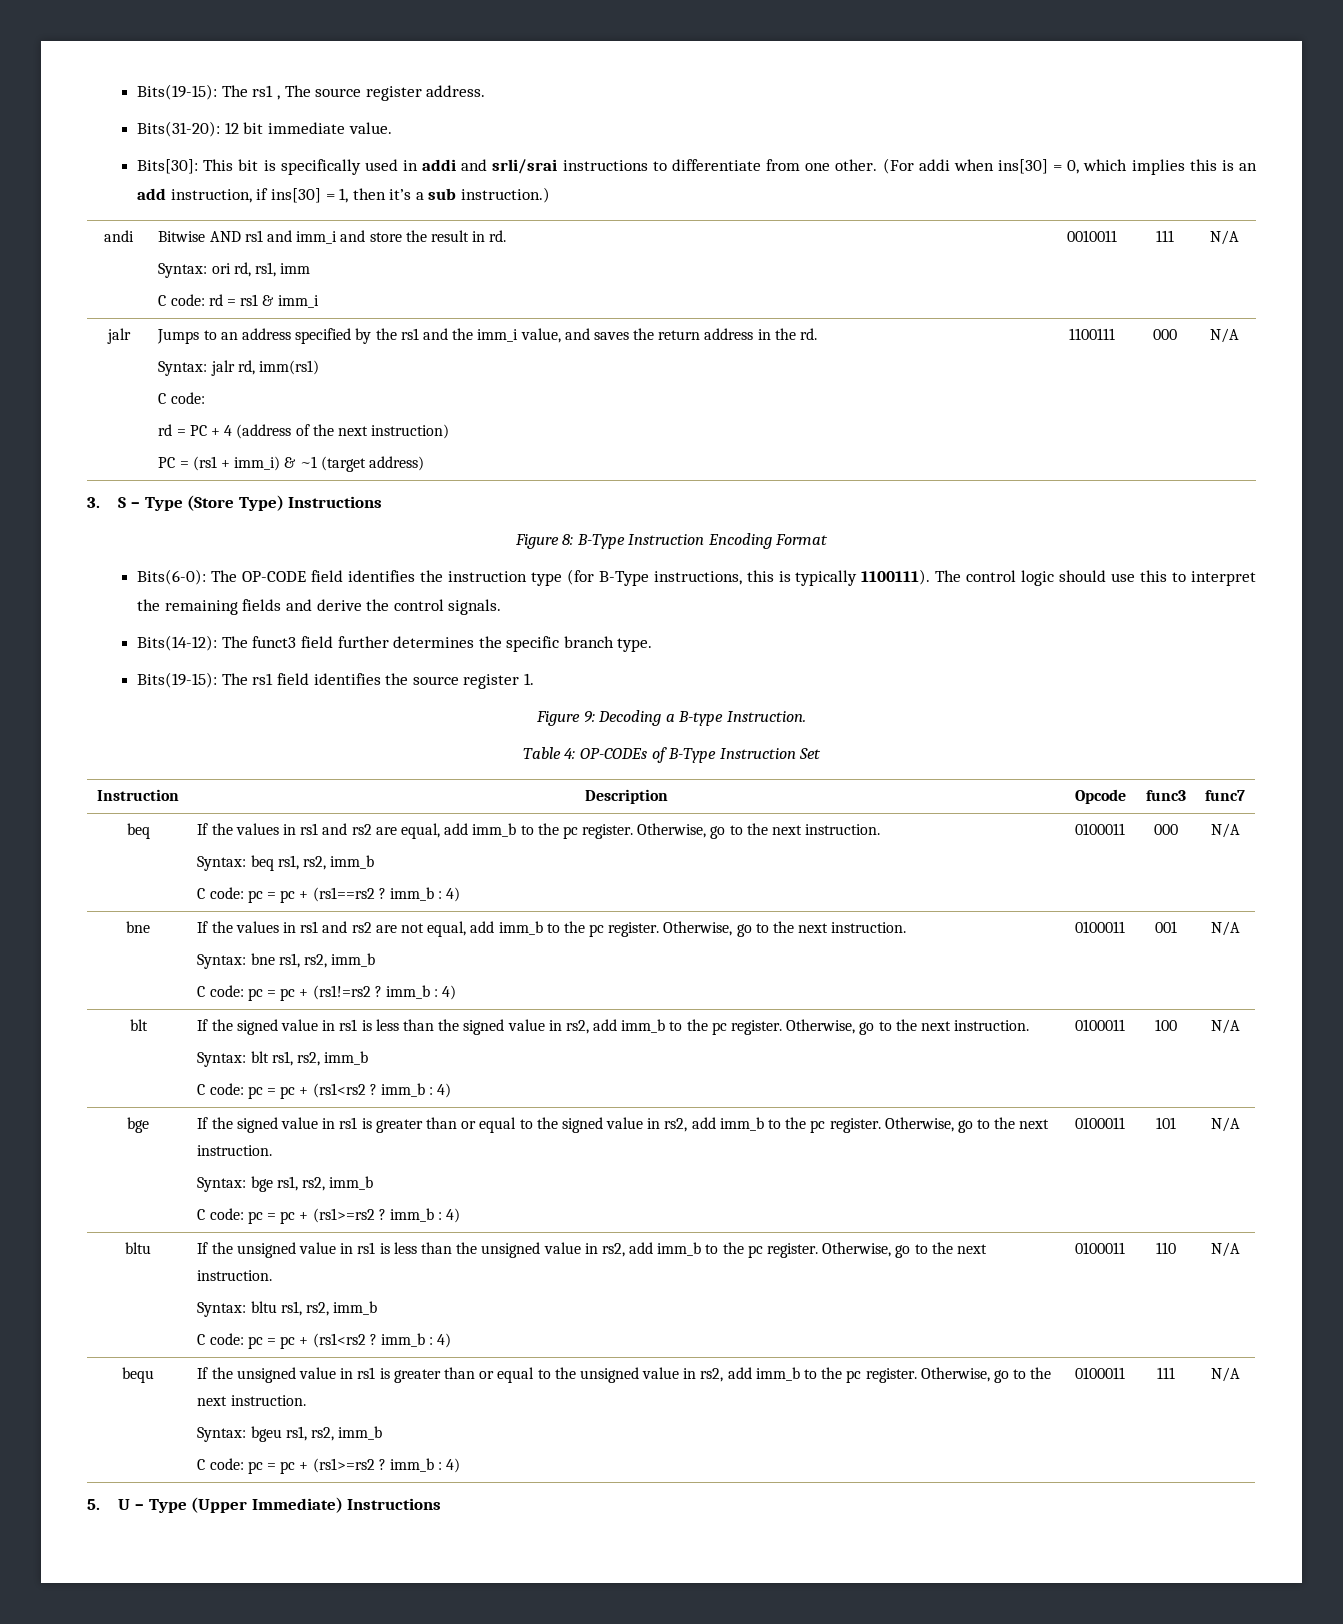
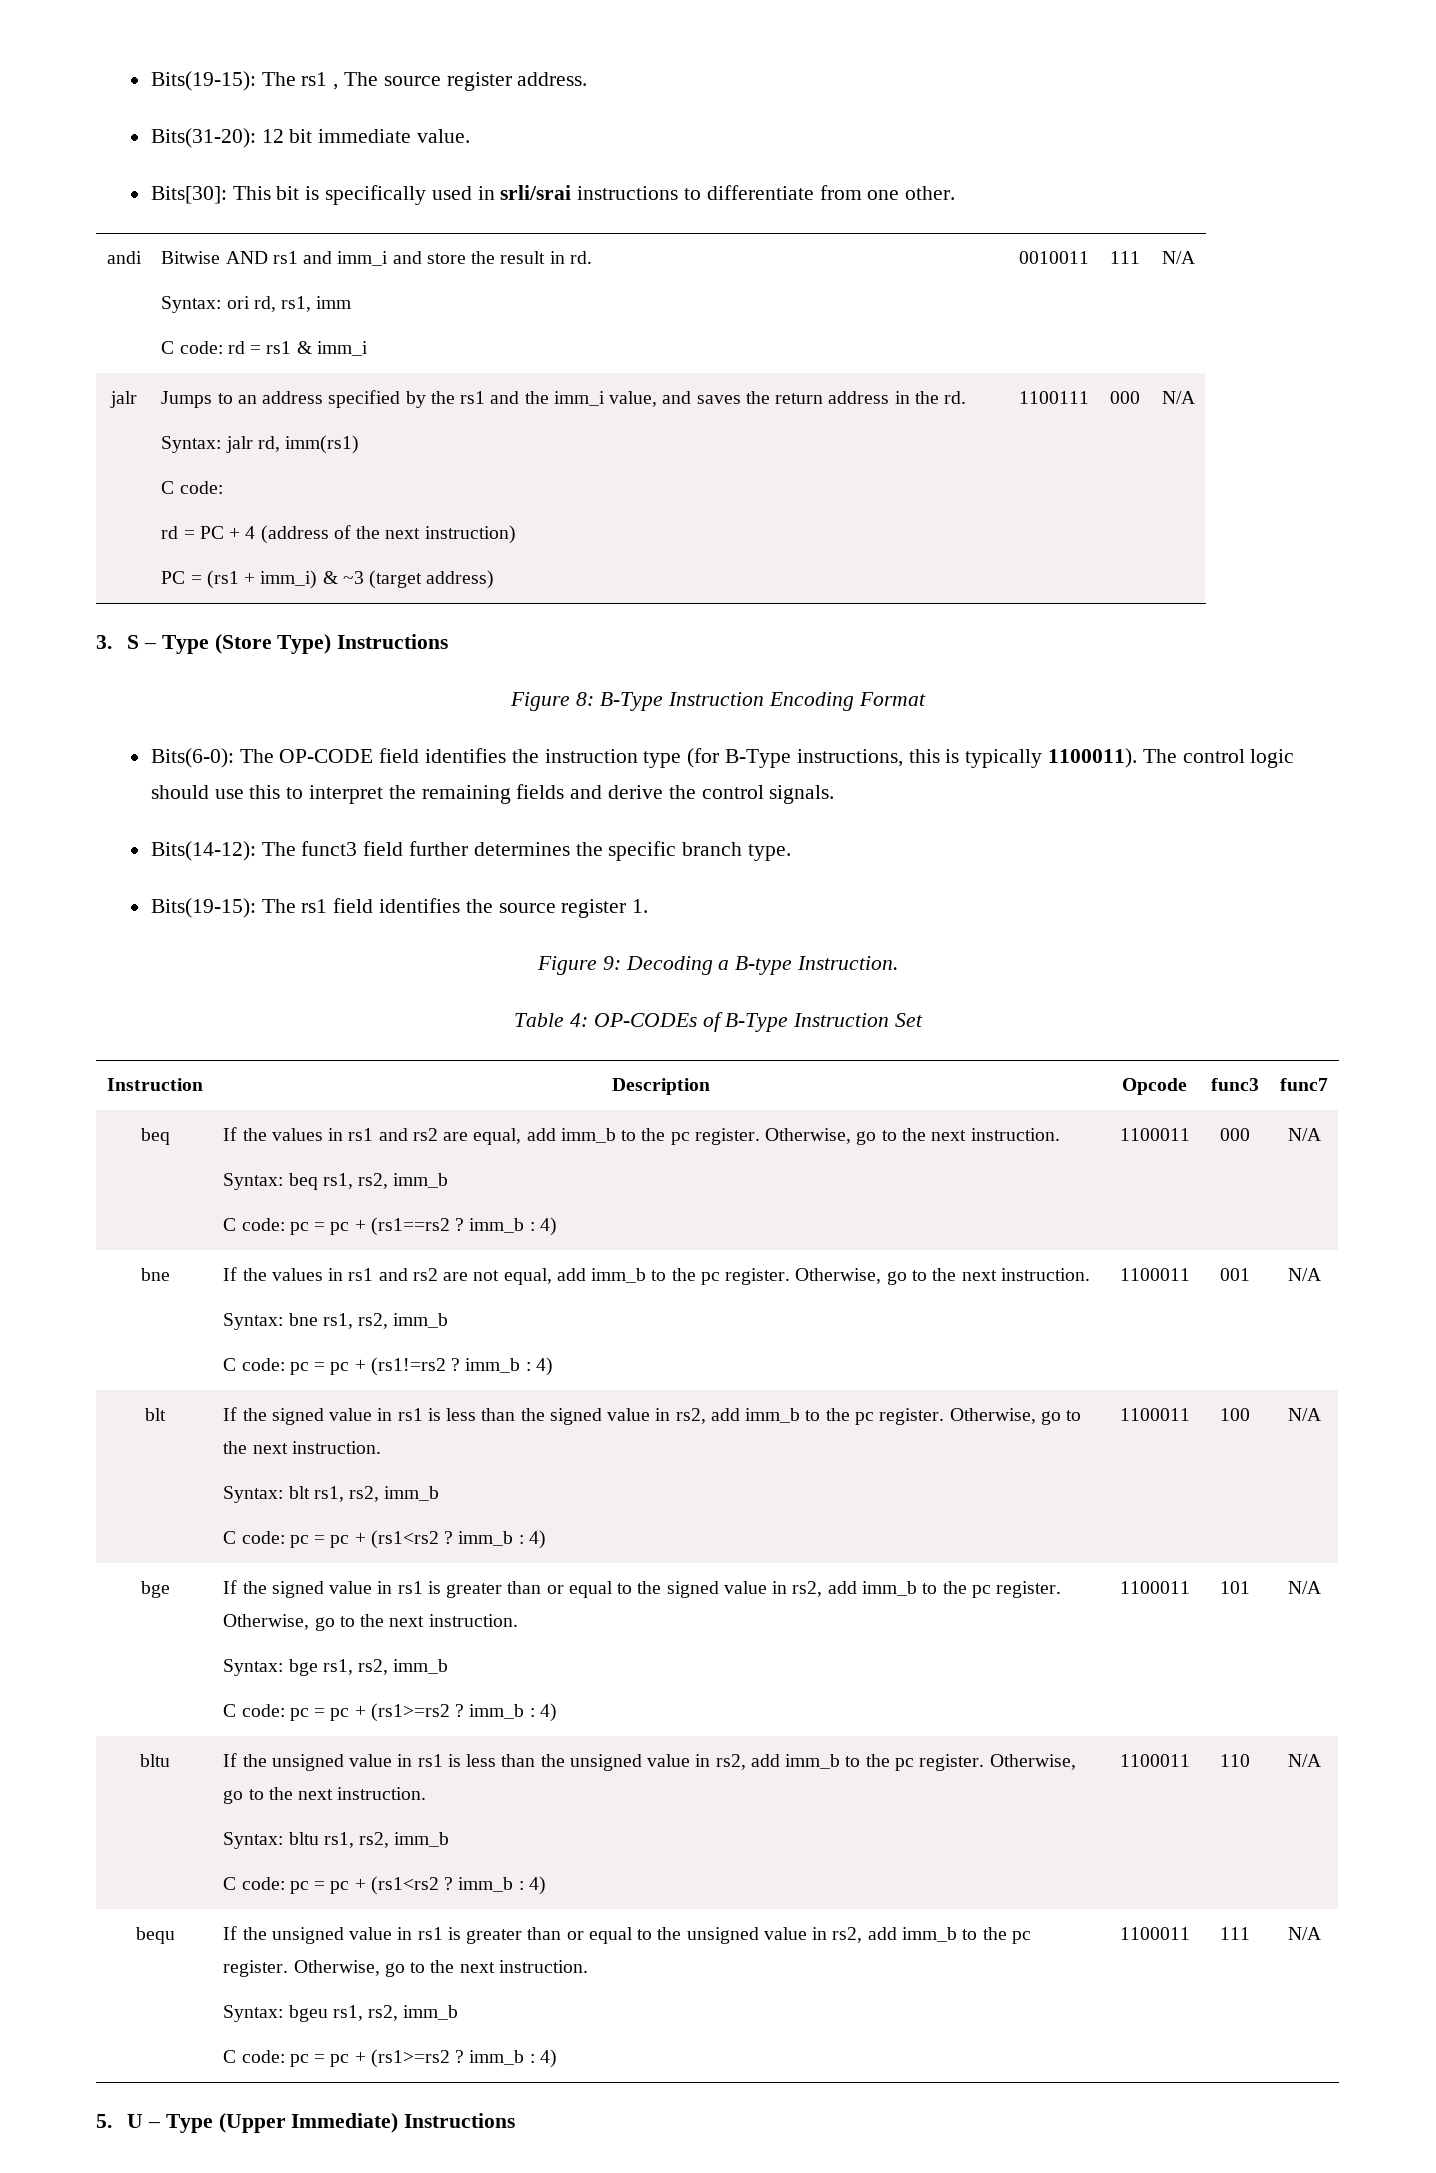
[422,159,488,171] addi and -> (495, 193) none
[882,158,1257,175] [137,187,551,203] (For addi when ins[30] = 0, which implies this is an add instruction, if ins[30] = 1, then it’s a sub instruction.) -> (956, 193) none
[299,456,317,468] ~1 -> [342,571,364,584] ~3
[861,569,931,585] 1100111). -> [1048,748,1138,768] 1100011).
[1075,823,1125,835] 0100011 -> [1119,1128,1190,1141] 1100011
[1075,921,1125,933] 0100011 -> [1119,1268,1190,1281] 1100011
[1075,1019,1125,1031] 0100011 -> [1119,1408,1190,1421] 1100011
[1075,1117,1125,1129] 0100011 -> [1119,1581,1190,1594] 1100011
[1075,1242,1125,1254] 0100011 -> [1119,1754,1190,1767] 1100011
[1075,1367,1125,1379] 0100011 -> [1119,1927,1190,1940] 1100011

